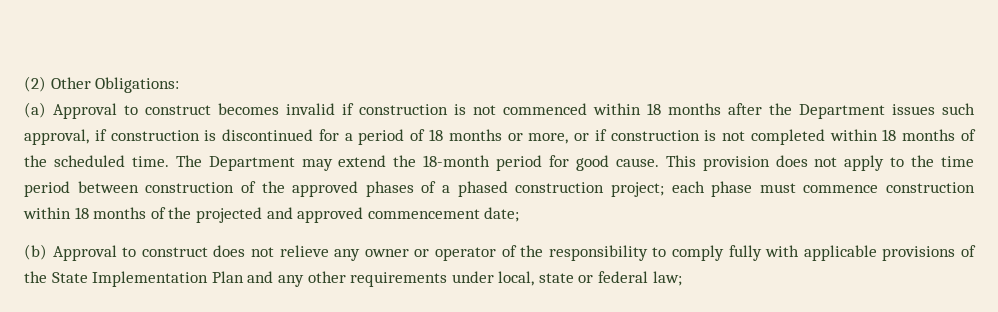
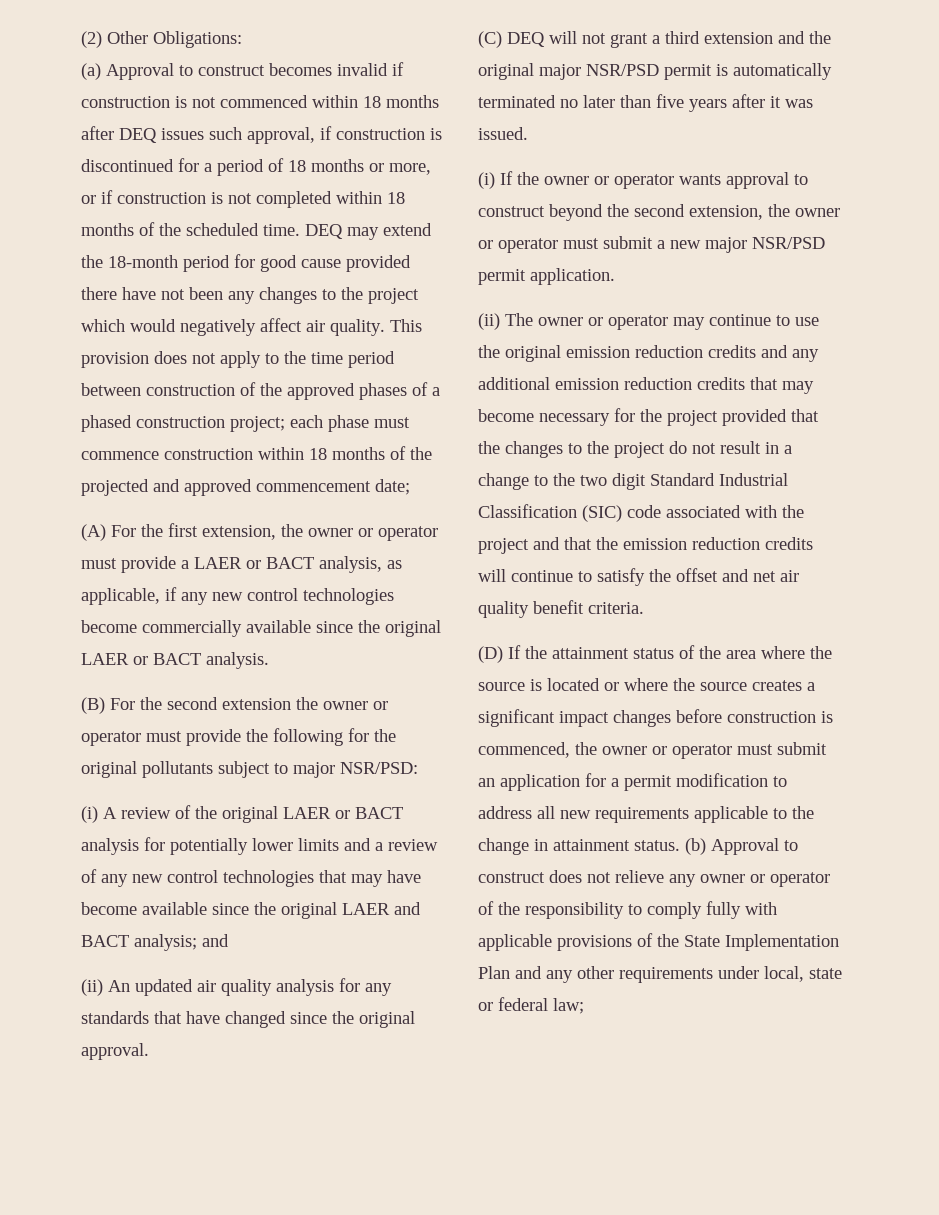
[769,103,885,119] the Department -> [119,128,157,143] DEQ
[175,155,295,171] The Department -> [305,224,343,239] DEQ
[615,158,659,167] cause. -> [301,255,411,272] [81,287,419,304] [81,318,385,336] cause provided there have not been any changes to the project which would negatively affect air quality.
(520, 214) none -> [81,523,438,541] [81,556,402,573] [81,587,394,605] [81,620,441,637] [81,652,269,669] [81,697,388,714] [81,728,396,746] [81,761,418,778] [81,805,403,823] [81,837,438,855] [81,869,421,887] [81,902,421,919] [81,934,229,951] [81,978,392,996] [81,1011,415,1028] [81,1043,149,1060] [478,31,831,48] [478,63,832,80] [478,94,813,112] [478,127,528,140] [478,171,808,189] [478,204,840,221] [478,236,825,253] [478,268,615,285] [478,313,819,330] [478,345,819,362] [478,377,814,394] [478,408,819,426] [478,441,792,458] [478,473,788,490] [478,504,804,522] [478,537,813,554] [478,568,799,586] [478,600,644,618] [478,645,832,663] [478,678,815,691] [478,709,833,727] [478,742,827,759] [478,773,787,791] [478,806,814,823] [478,838,680,855] (A) For the first extension, the owner or operator must provide a LAER or BACT analysis, as applicable, if any new control technologies become commercially available since the original LAER or BACT analysis. // (B) For the second extension the owner or operator must provide the following for the original pollutants subject to major NSR/PSD: // (i) A review of the original LAER or BACT analysis for potentially lower limits and a review of any new control technologies that may have become available since the original LAER and BACT analysis; and // (ii) An updated air quality analysis for any standards that have changed since the original approval. // (C) DEQ will not grant a third extension and the original major NSR/PSD permit is automatically terminated no later than five years after it was issued. // (i) If the owner or operator wants approval to construct beyond the second extension, the owner or operator must submit a new major NSR/PSD permit application. // (ii) The owner or operator may continue to use the original emission reduction credits and any additional emission reduction credits that may become necessary for the project provided that the changes to the project do not result in a change to the two digit Standard Industrial Classification (SIC) code associated with the project and that the emission reduction credits will continue to satisfy the offset and net air quality benefit criteria. // (D) If the attainment status of the area where the source is located or where the source creates a significant impact changes before construction is commenced, the owner or operator must submit an application for a permit modification to address all new requirements applicable to the change in attainment status.

